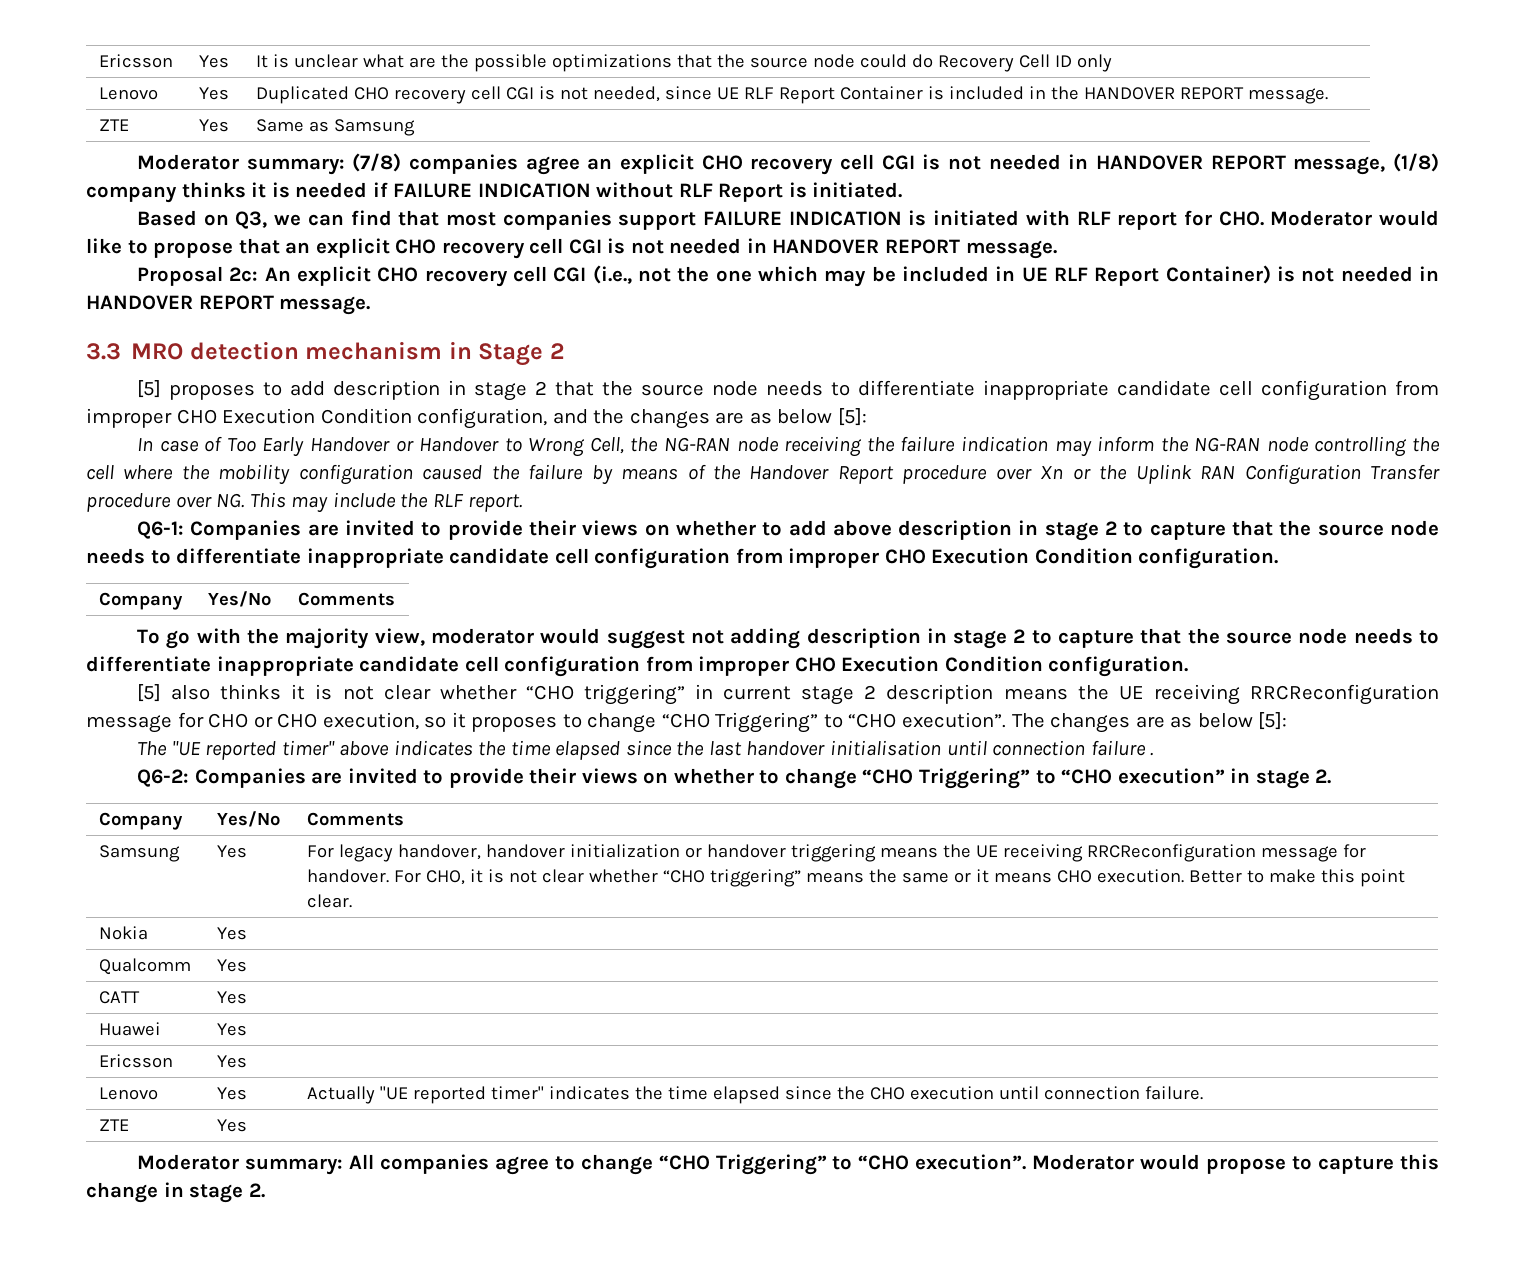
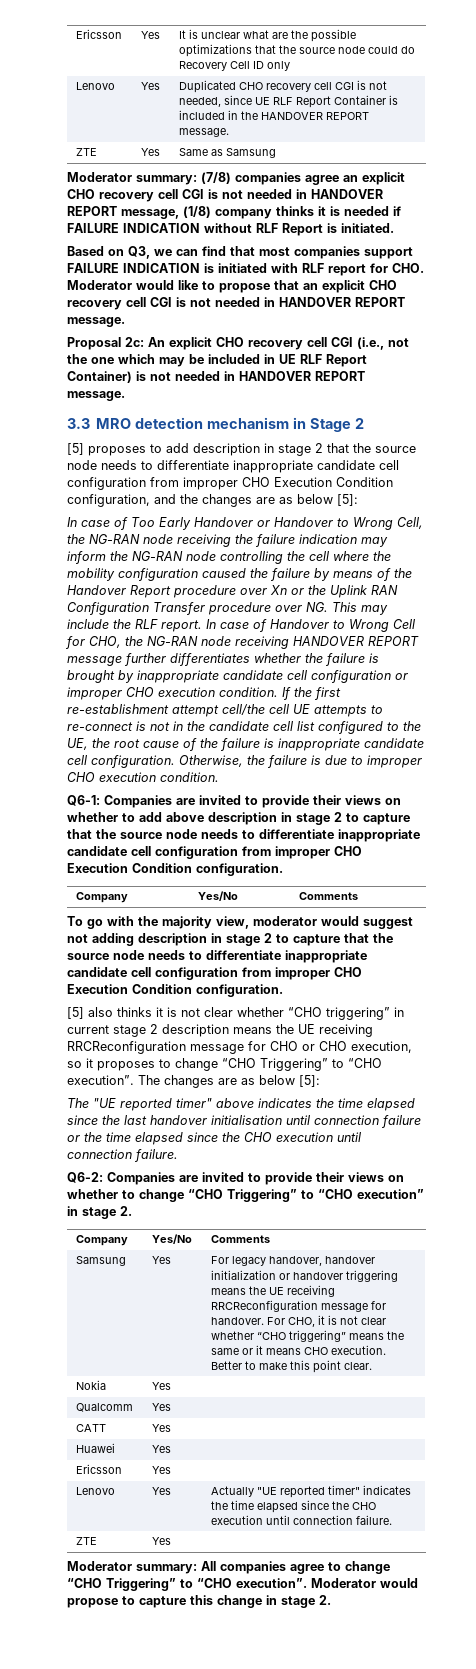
(523, 503) none -> [206,619,415,632] [65,636,419,649] [67,653,379,666] [67,670,408,683] [67,687,341,700] [67,704,383,717] [67,721,421,734] [67,738,424,751] [67,755,422,768] [67,772,219,782] In case of Handover to Wrong Cell for CHO, the NG-RAN node receiving HANDOVER REPORT message further differentiates whether the failure is brought by inappropriate candidate cell configuration or improper CHO execution condition. If the first re-establishment attempt cell/the cell UE attempts to re-connect is not in the candidate cell list configured to the UE, the root cause of the failure is inappropriate candidate cell configuration. Otherwise, the failure is due to improper CHO execution condition.
[1150,752,1154,756] . -> [67,1132,361,1145] [67,1149,178,1162] or the time elapsed since the CHO execution until connection failure.

